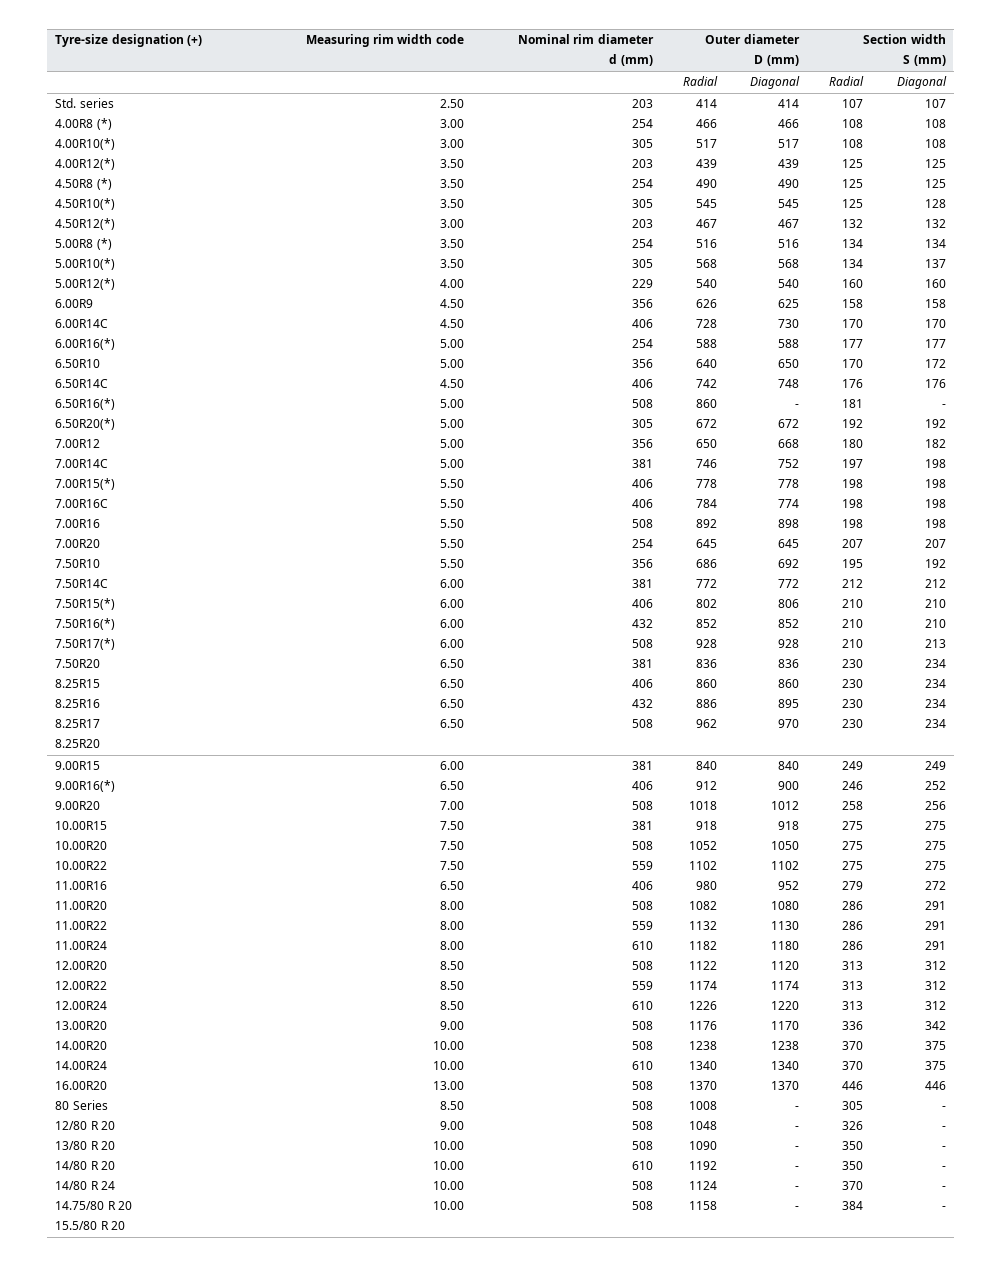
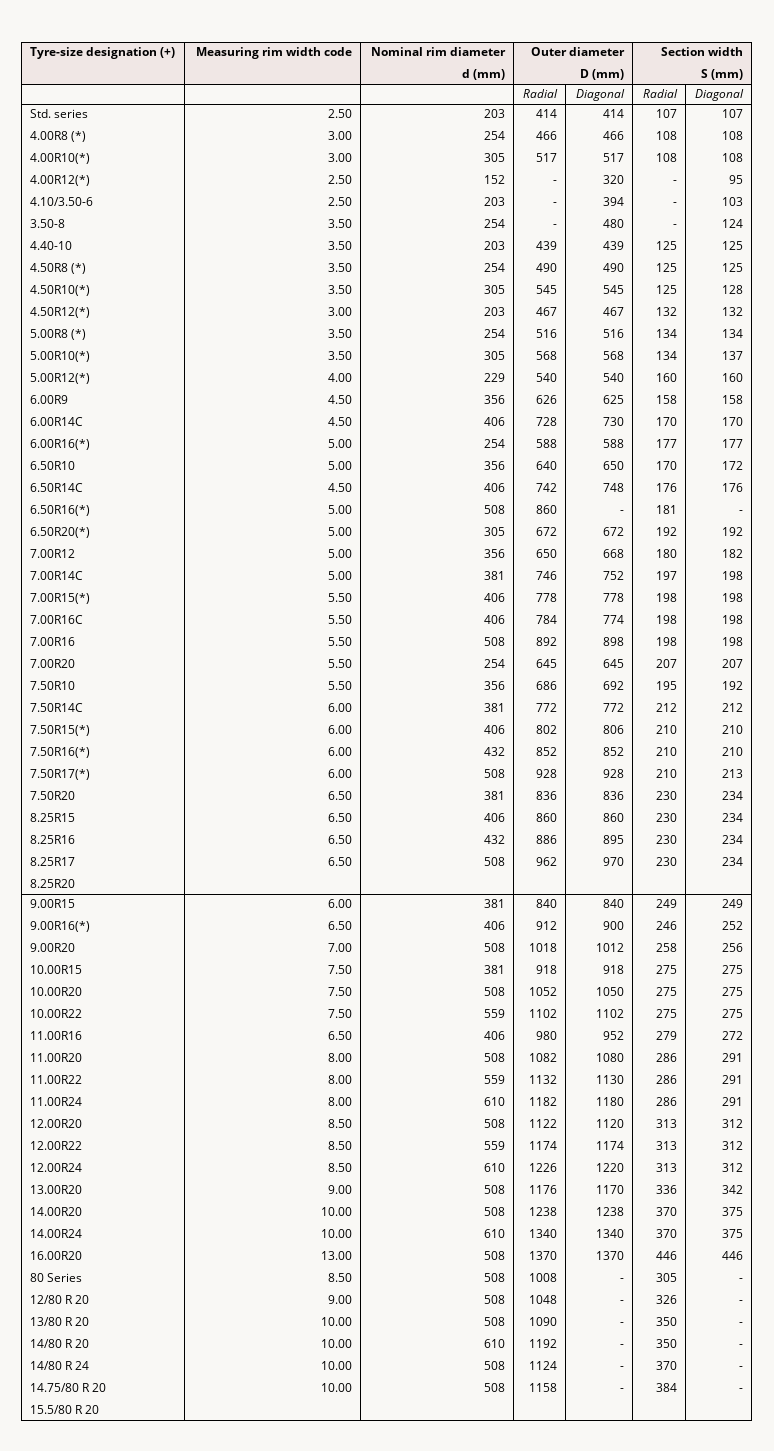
(116, 164) none -> [29,197,93,206] [29,219,65,228] [29,241,72,250] // 4.10/3.50-6 // 3.50-8 // 4.40-10
(464, 143) none -> [328,175,353,184] [328,197,353,206] [328,219,353,228] // 2.50 // 2.50 // 3.50
(653, 143) none -> [484,175,506,184] [484,197,506,206] [484,219,506,228] // 152 // 203 // 254
(717, 143) none -> [553,180,558,184] [553,202,558,206] [553,224,558,228] // - // - // -
(799, 143) none -> [603,175,625,184] [603,197,625,206] [603,219,625,228] // 320 // 394 // 480
(863, 143) none -> [673,180,678,184] [673,202,678,206] [673,224,678,228] // - // - // -
(946, 143) none -> [729,175,744,184] [722,197,744,206] [722,219,744,228] // 95 // 103 // 124

